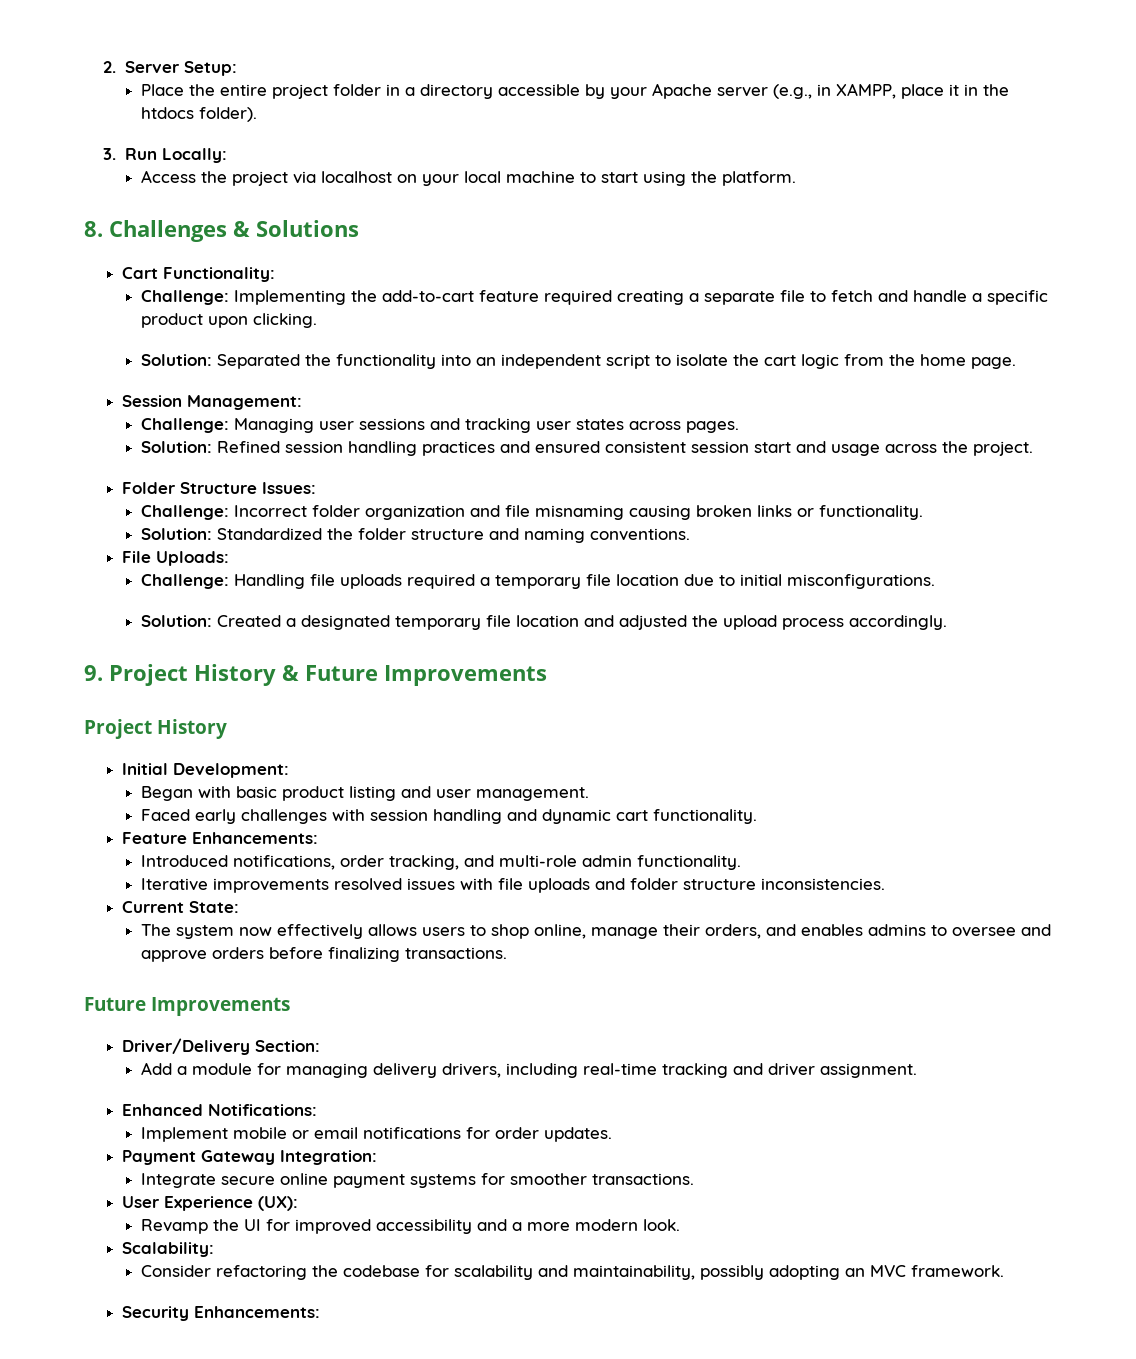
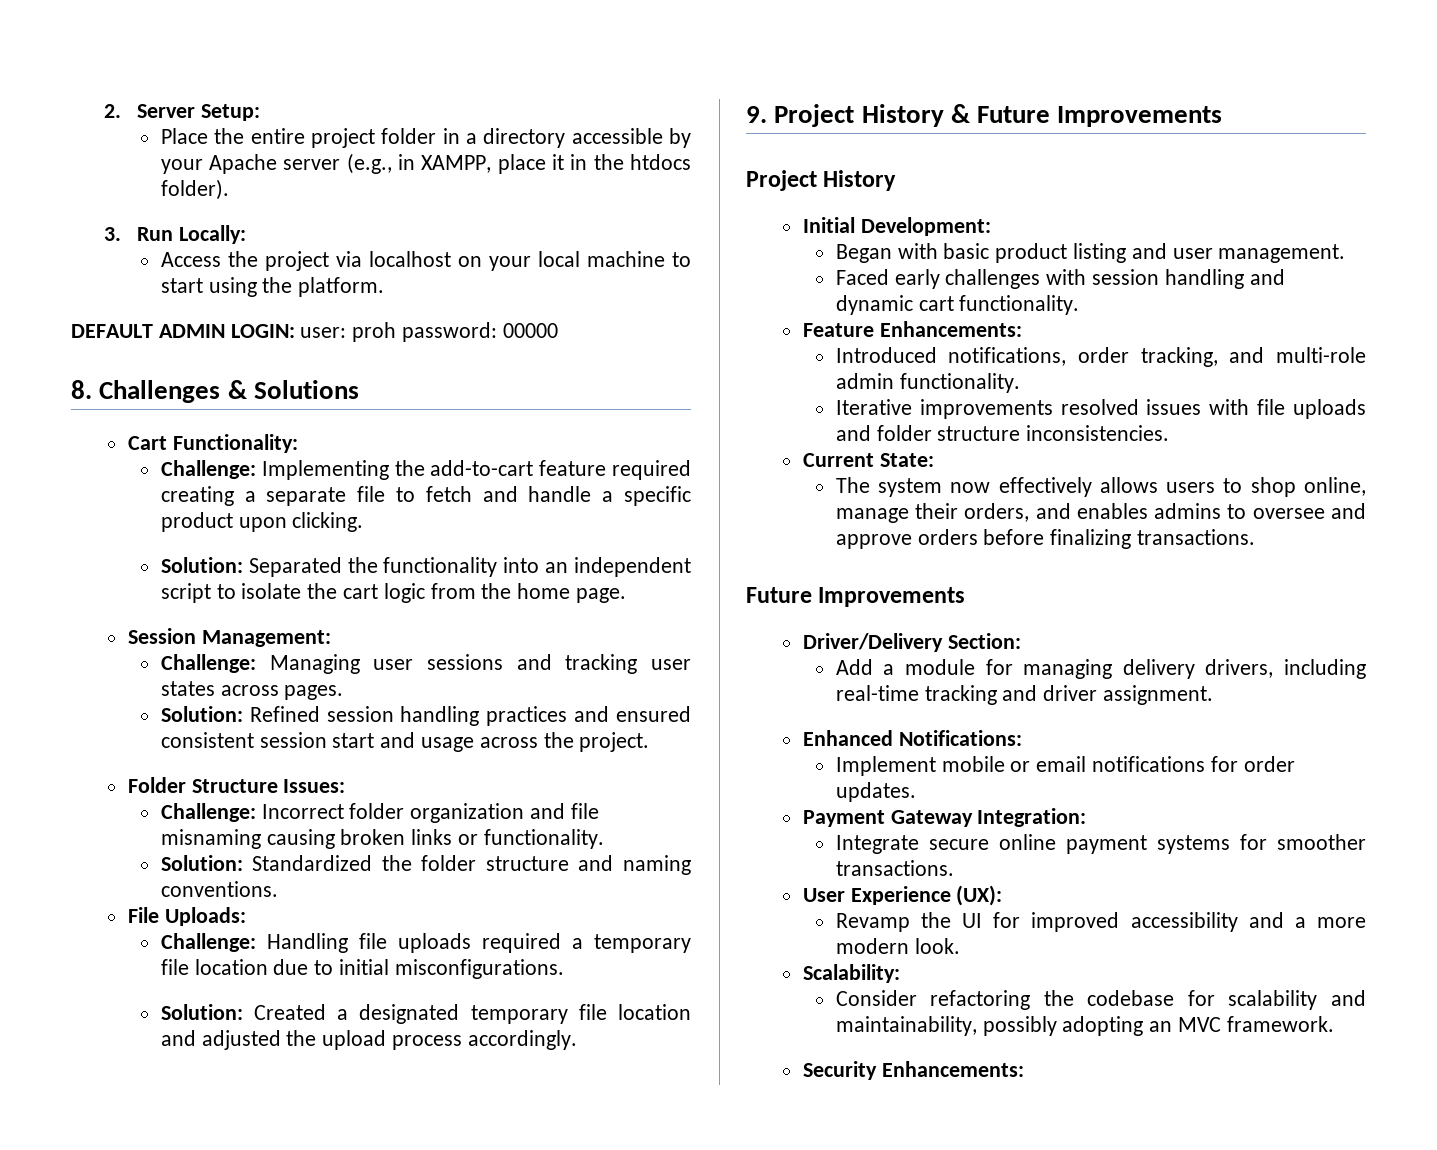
(796, 178) none -> [71,322,558,342] // DEFAULT ADMIN LOGIN: user: proh password: 00000

